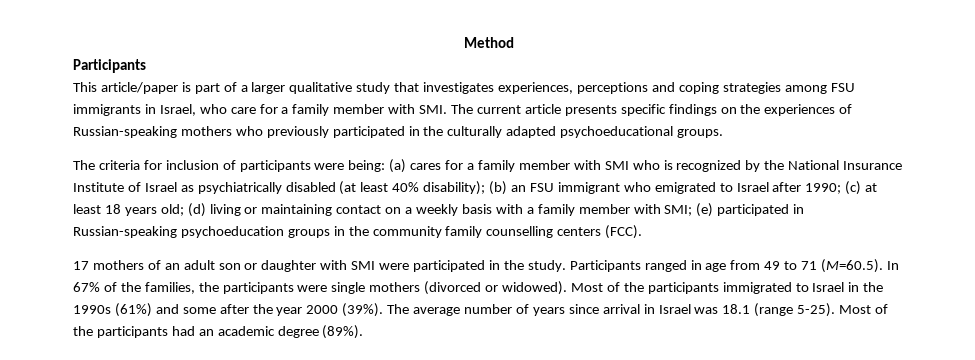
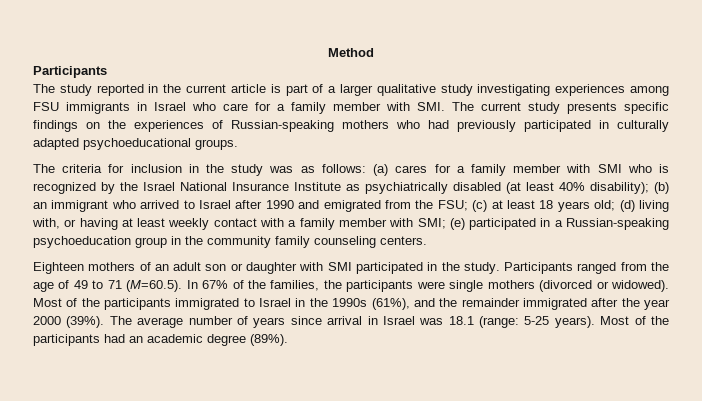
[73,82,178,94] This article/paper -> [33,84,266,96] The study reported in the current article
[394,82,781,94] that investigates experiences, perceptions and coping strategies -> [477,84,626,96] investigating experiences
[159,104,196,116] Israel, -> [154,102,186,111] Israel
[524,104,561,114] article -> [528,102,560,114] study
(263, 131) none -> [428,120,449,129] had
[423,126,444,136] the -> (609, 124) none
[222,160,386,172] of participants were being: -> [188,164,366,176] in the study was as follows:
(785, 165) none -> [143,182,175,191] Israel
[127,182,177,192] of Israel -> (341, 186) none
[529,183,554,192] FSU -> (47, 205) none
[654,182,716,194] emigrated -> [140,200,180,209] arrived
[805,183,842,194] 1990; -> [265,200,468,212] 1990 and emigrated from the FSU;
[244,204,492,216] or maintaining contact on a weekly basis -> [32,218,257,230] with, or having at least weekly contact
(805, 209) none -> [554,220,563,227] a
[287,229,330,238] groups -> [135,237,167,248] group
[486,225,643,239] [73,261,89,270] counselling centers (FCC). // 17 -> [314,236,427,248] [33,262,84,274] counseling centers. // Eighteen
[379,263,410,270] were -> (352, 266) none
[690,260,761,272] in age from -> [620,262,669,271] [33,280,70,292] from the age of
[114,303,216,317] (61%) and some -> [371,298,587,310] (61%), and the remainder immigrated
[754,303,836,317] (range 5-25). -> [479,316,595,328] (range: 5-25 years).

